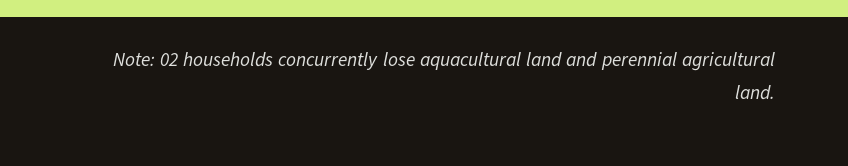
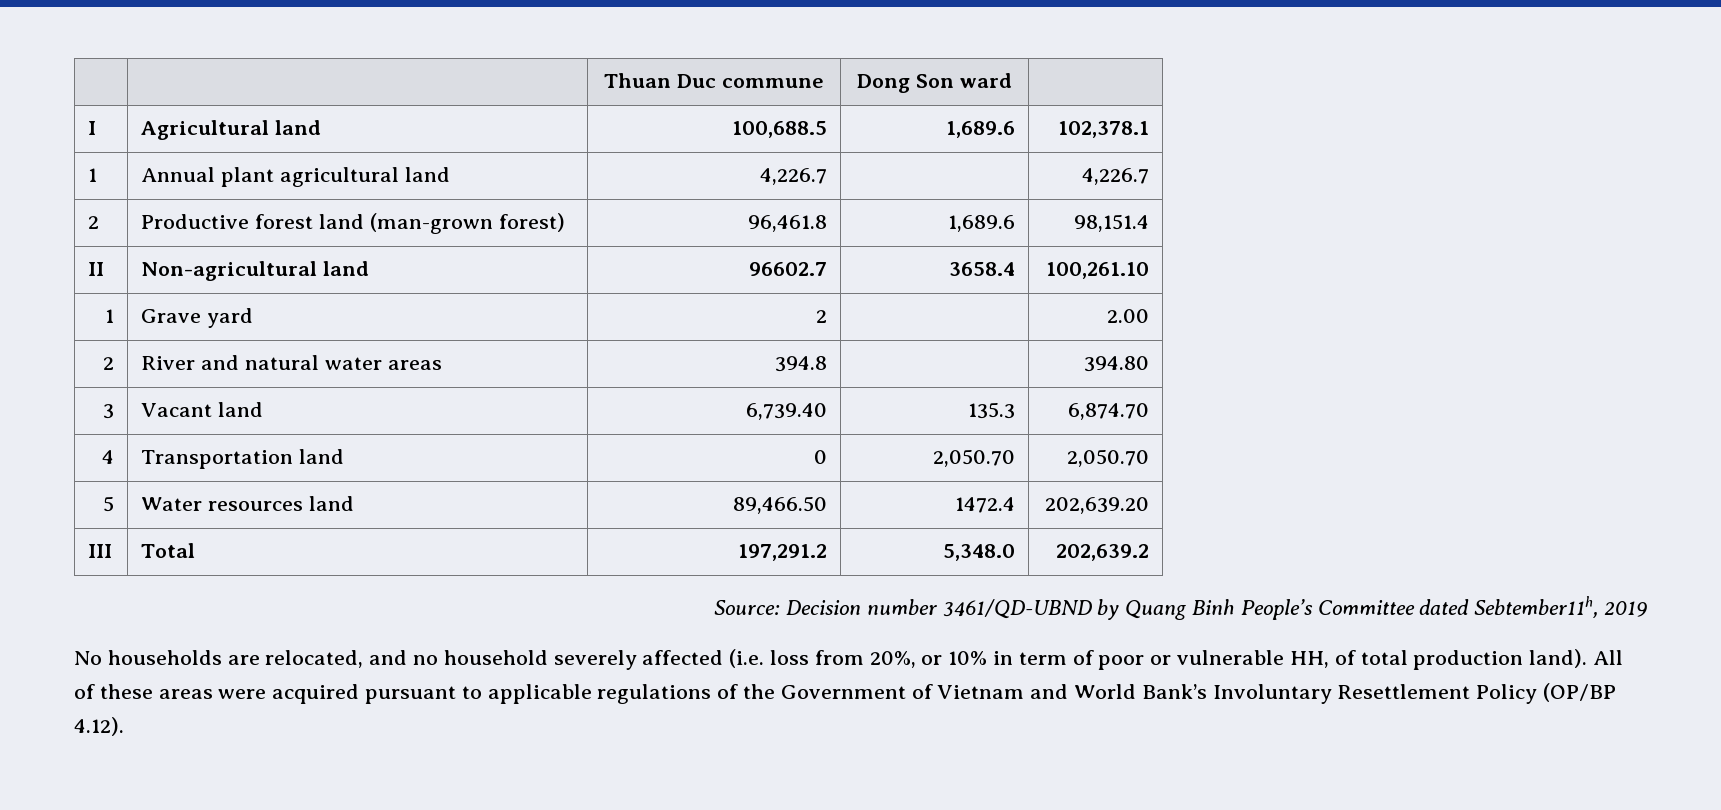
[112,52,775,71] [735,85,775,100] Note: 02 households concurrently lose aquacultural land and perennial agricultural land. -> [604,73,824,88] [857,73,1012,93] [88,121,97,135] [141,120,322,140] [731,121,827,138] [945,121,1015,138] [1057,121,1149,138] [88,168,98,182] [141,167,450,187] [759,168,827,185] [1081,168,1149,185] [88,216,100,229] [141,213,565,234] [747,215,827,232] [947,215,1015,232] [1073,214,1149,232] [88,262,105,276] [141,261,370,281] [748,262,827,276] [948,262,1015,276] [1045,262,1149,279] [104,309,114,323] [141,308,254,328] [815,310,827,323] [1106,309,1149,323] [102,357,114,370] [141,355,442,370] [774,356,827,372] [1083,356,1149,372] [102,404,114,419] [141,402,264,417] [745,403,827,420] [967,402,1015,419] [1067,403,1149,420] [101,450,114,464] [141,449,345,469] [813,450,827,464] [932,449,1015,467] [1066,449,1149,467] [102,496,114,512] [141,496,355,511] [732,496,827,514] [954,497,1015,513] [1044,497,1149,514] [88,544,113,558] [141,543,196,558] [737,544,827,561] [942,544,1015,561] [1055,544,1149,561] [714,596,1648,620] [74,649,1623,670] [74,683,1617,704] [74,717,124,736] | | Thuan Duc commune | Dong Son ward | // I | Agricultural land | 100,688.5 | 1,689.6 | 102,378.1 // 1 | Annual plant agricultural land | 4,226.7 | | 4,226.7 // 2 | Productive forest land (man-grown forest) | 96,461.8 | 1,689.6 | 98,151.4 // II | Non-agricultural land | 96602.7 | 3658.4 | 100,261.10 // 1 | Grave yard | 2 | | 2.00 // 2 | River and natural water areas | 394.8 | | 394.80 // 3 | Vacant land | 6,739.40 | 135.3 | 6,874.70 // 4 | Transportation land | 0 | 2,050.70 | 2,050.70 // 5 | Water resources land | 89,466.50 | 1472.4 | 202,639.20 // III | Total | 197,291.2 | 5,348.0 | 202,639.2 // Source: Decision number 3461/QD-UBND by Quang Binh People’s Committee dated Sebtember11h, 2019 // No households are relocated, and no household severely affected (i.e. loss from 20%, or 10% in term of poor or vulnerable HH, of total production land). All of these areas were acquired pursuant to applicable regulations of the Government of Vietnam and World Bank’s Involuntary Resettlement Policy (OP/BP 4.12).

